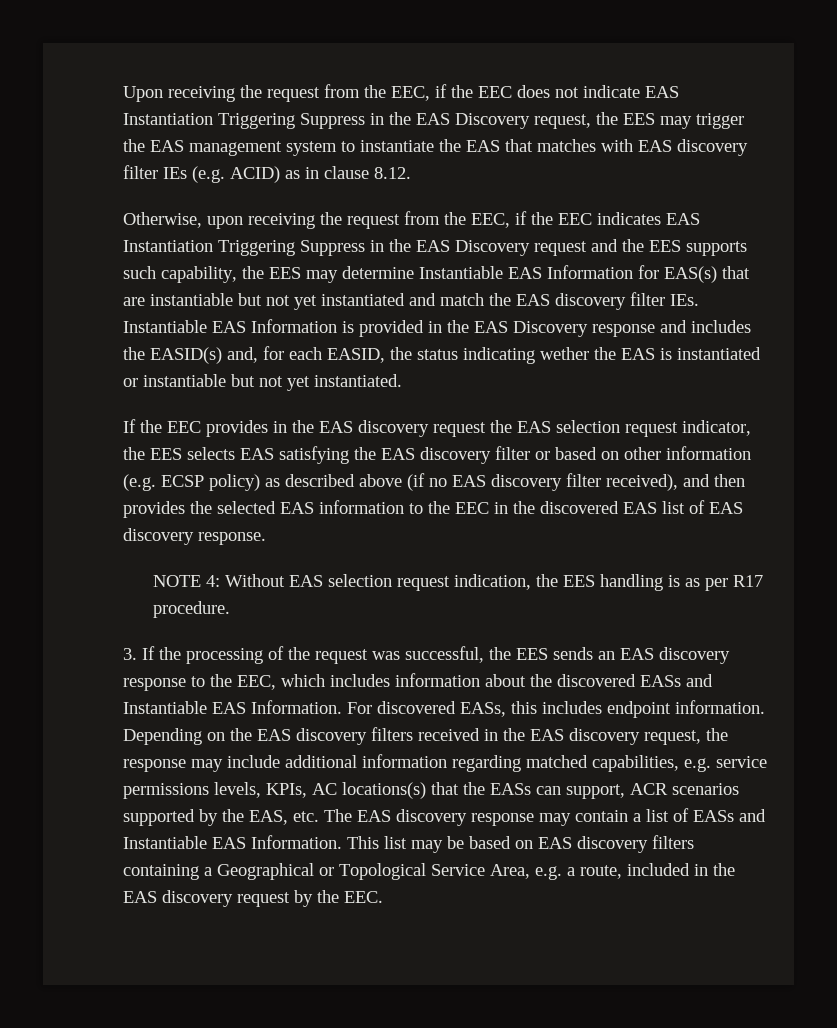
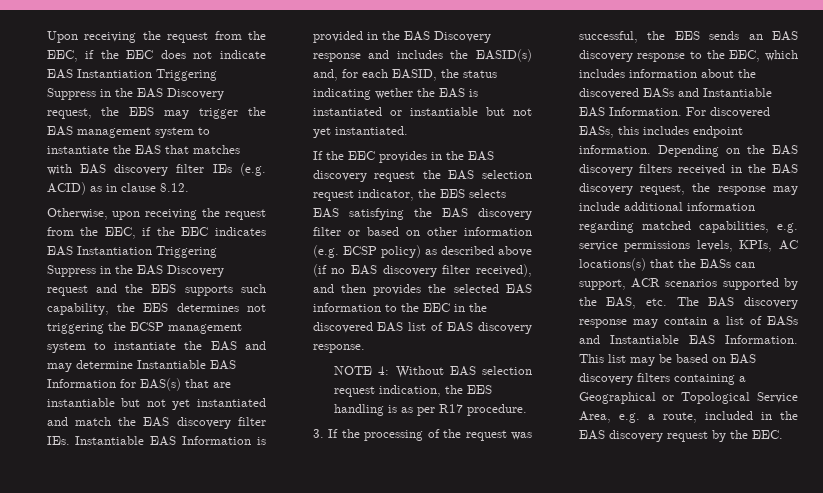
(301, 273) none -> [176,303,266,312] [46,322,242,334] [46,341,266,353] determines not triggering the ECSP management system to instantiate the EAS and

